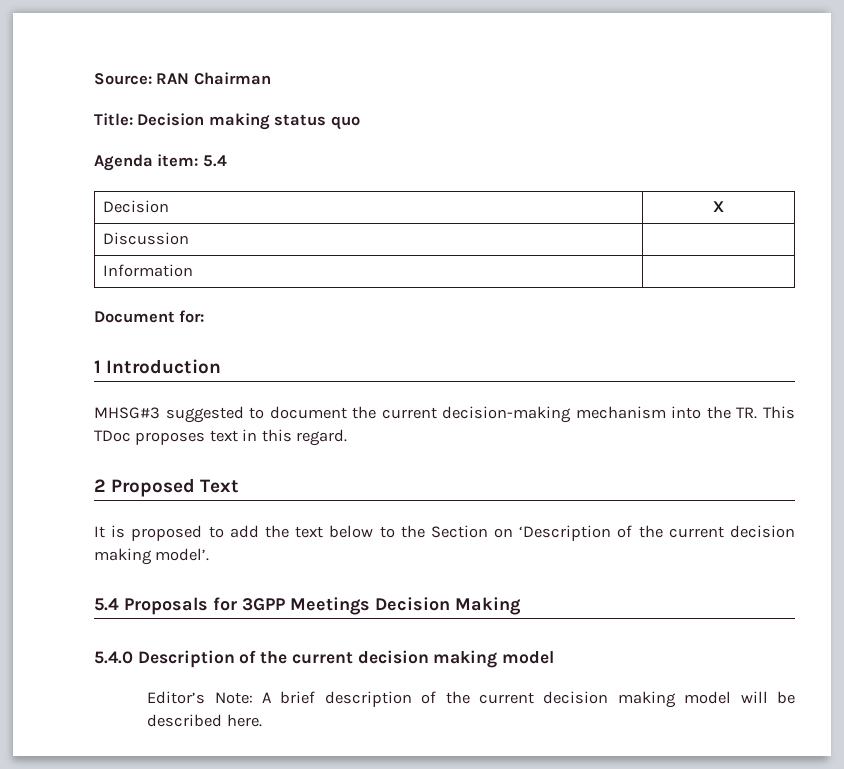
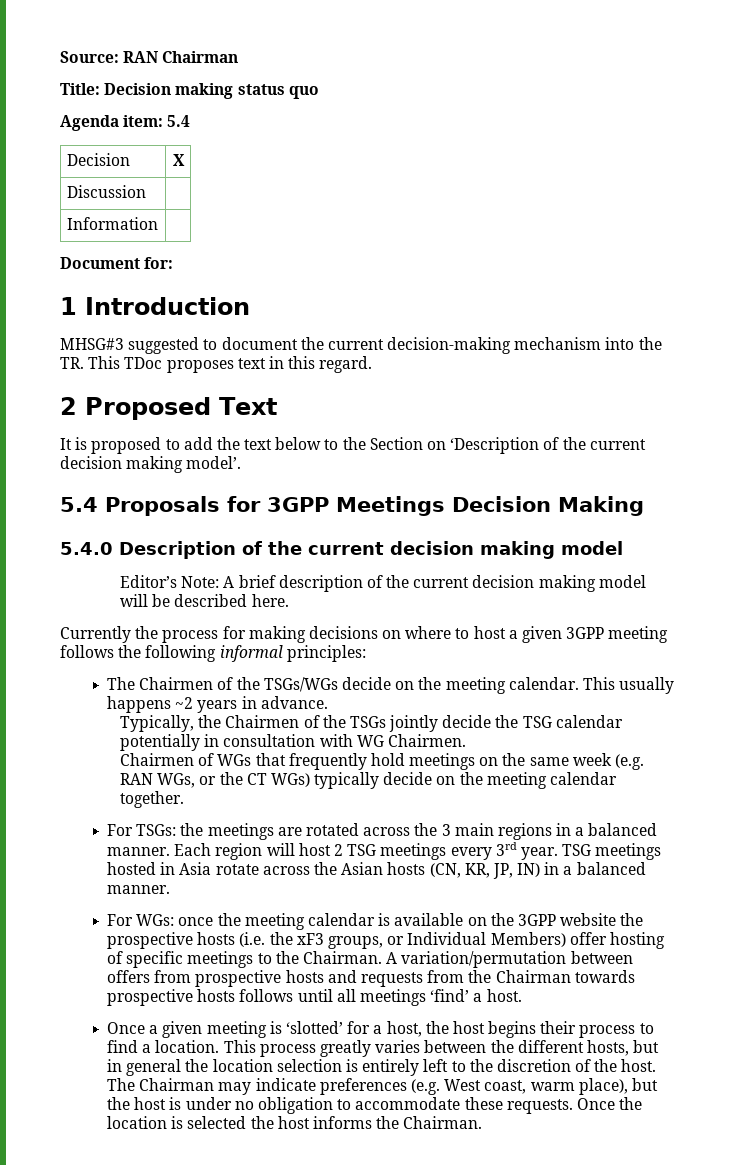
(262, 720) none -> [60,626,669,643] [60,645,366,662] [107,677,675,694] [107,696,328,713] [119,715,623,732] [119,734,466,751] [119,753,644,770] [119,772,617,789] [119,791,184,808] [107,823,658,840] [107,842,662,860] [107,862,646,879] [107,885,171,894] [107,913,644,930] [107,932,665,949] [107,951,633,968] [107,970,635,987] [107,989,522,1006] [107,1021,654,1038] [107,1040,660,1057] [107,1059,657,1076] [107,1078,658,1095] [107,1097,643,1114] [107,1116,483,1129] // Currently the process for making decisions on where to host a given 3GPP meeting follows the following informal principles: // The Chairmen of the TSGs/WGs decide on the meeting calendar. This usually happens ~2 years in advance. // Typically, the Chairmen of the TSGs jointly decide the TSG calendar potentially in consultation with WG Chairmen. // Chairmen of WGs that frequently hold meetings on the same week (e.g. RAN WGs, or the CT WGs) typically decide on the meeting calendar together. // For TSGs: the meetings are rotated across the 3 main regions in a balanced manner. Each region will host 2 TSG meetings every 3rd year. TSG meetings hosted in Asia rotate across the Asian hosts (CN, KR, JP, IN) in a balanced manner. // For WGs: once the meeting calendar is available on the 3GPP website the prospective hosts (i.e. the xF3 groups, or Individual Members) offer hosting of specific meetings to the Chairman. A variation/permutation between offers from prospective hosts and requests from the Chairman towards prospective hosts follows until all meetings ‘find’ a host. // Once a given meeting is ‘slotted’ for a host, the host begins their process to find a location. This process greatly varies between the different hosts, but in general the location selection is entirely left to the discretion of the host. The Chairman may indicate preferences (e.g. West coast, warm place), but the host is under no obligation to accommodate these requests. Once the location is selected the host informs the Chairman.

